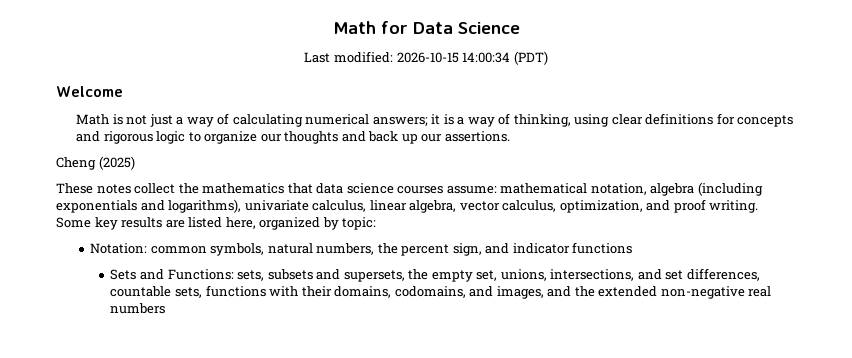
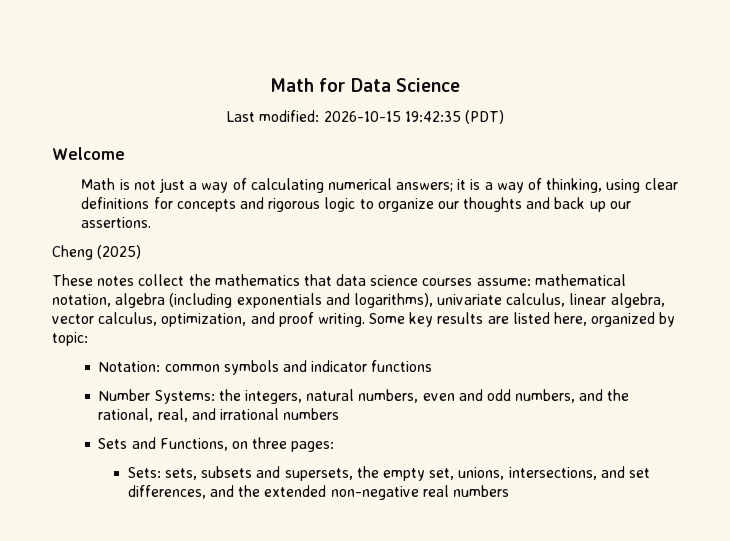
[462,52,511,63] 14:00:34 -> [404,111,461,122] 19:42:35
[210,242,633,256] [110,269,234,280] symbols, natural numbers, the percent sign, and indicator functions // Sets and Functions: -> [223,360,433,375] [98,389,630,404] [98,408,340,422] [98,437,335,452] [127,467,161,478] symbols and indicator functions // Number Systems: the integers, natural numbers, even and odd numbers, and the rational, real, and irrational numbers // Sets and Functions, on three pages: // Sets:
[110,285,544,299] countable sets, functions with their domains, codomains, and images, -> (206, 492) none

